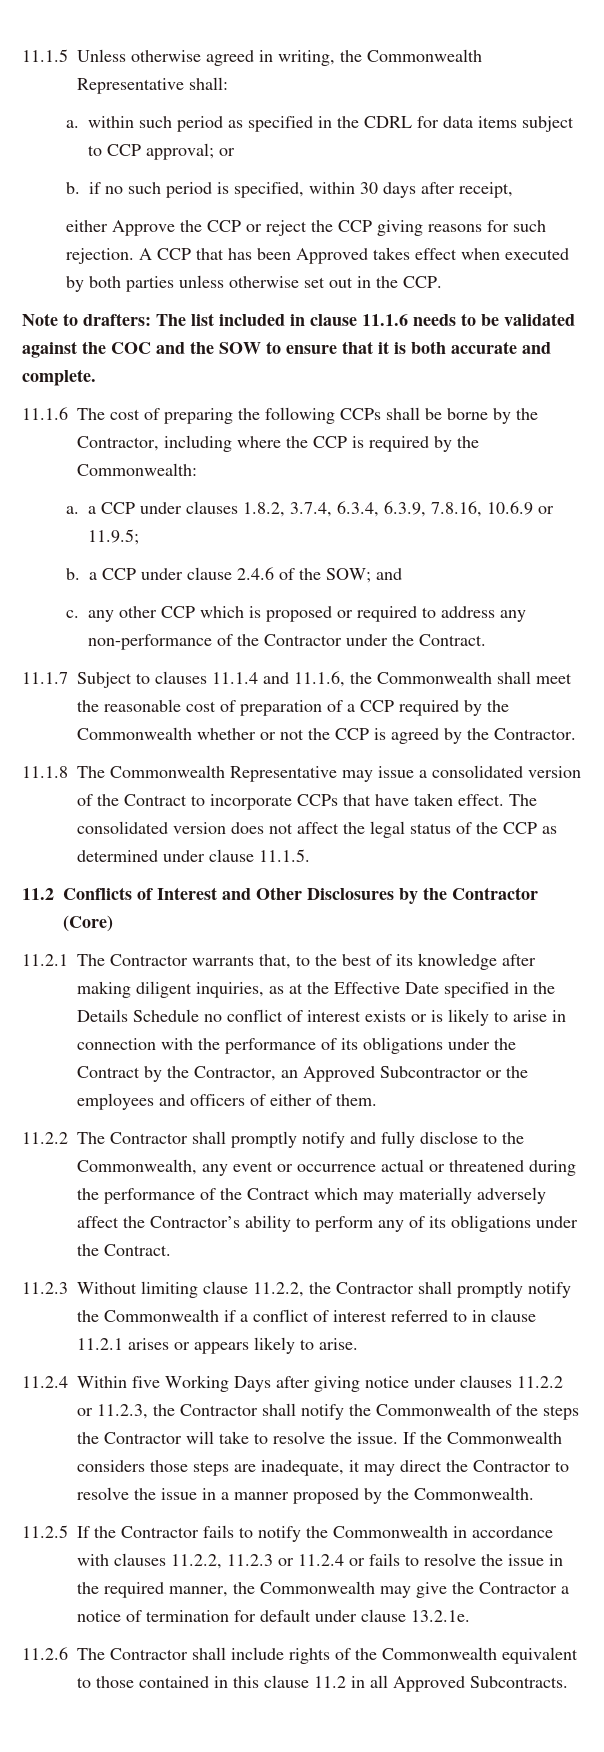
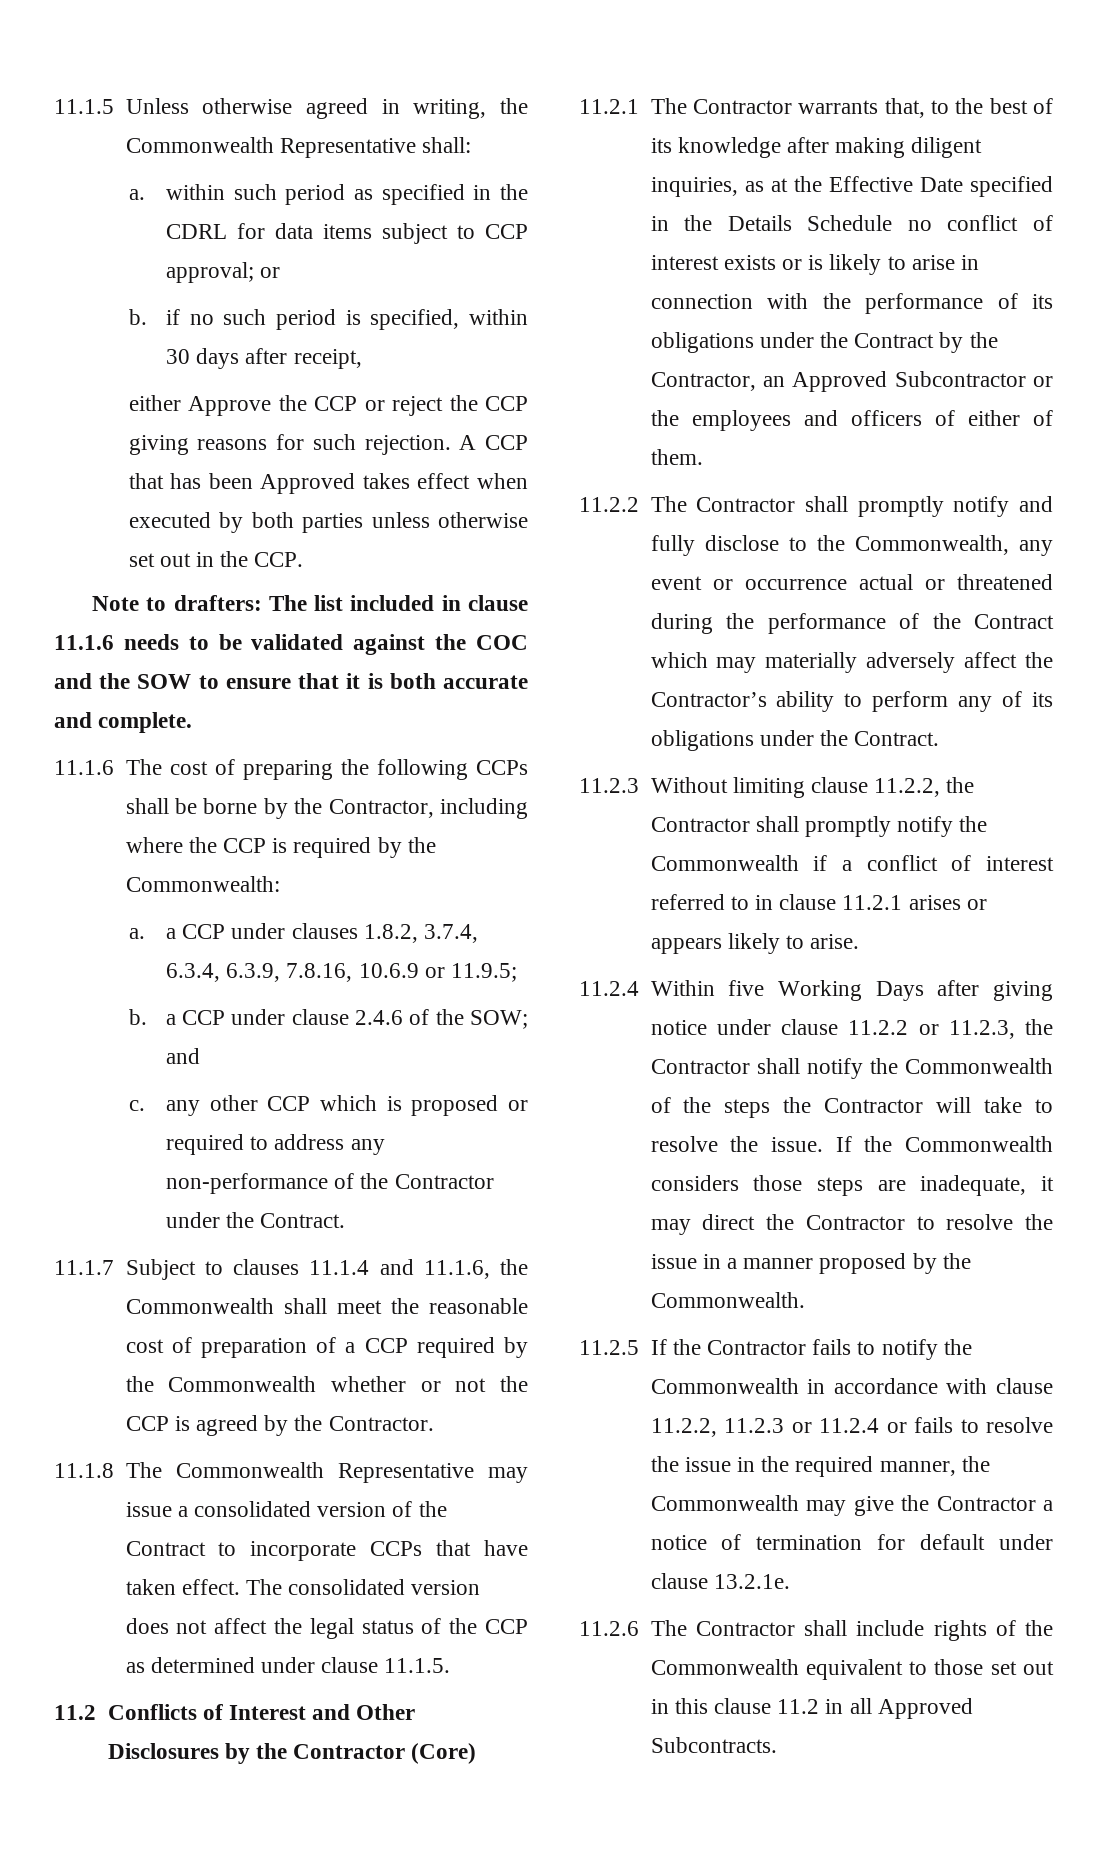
[460,1375,512,1388] clauses -> [781,1019,838,1035] clause
[114,1553,166,1566] clauses -> [996,1378,1053,1394] clause
[139,1676,209,1688] contained -> [990,1661,1054,1675] set out

